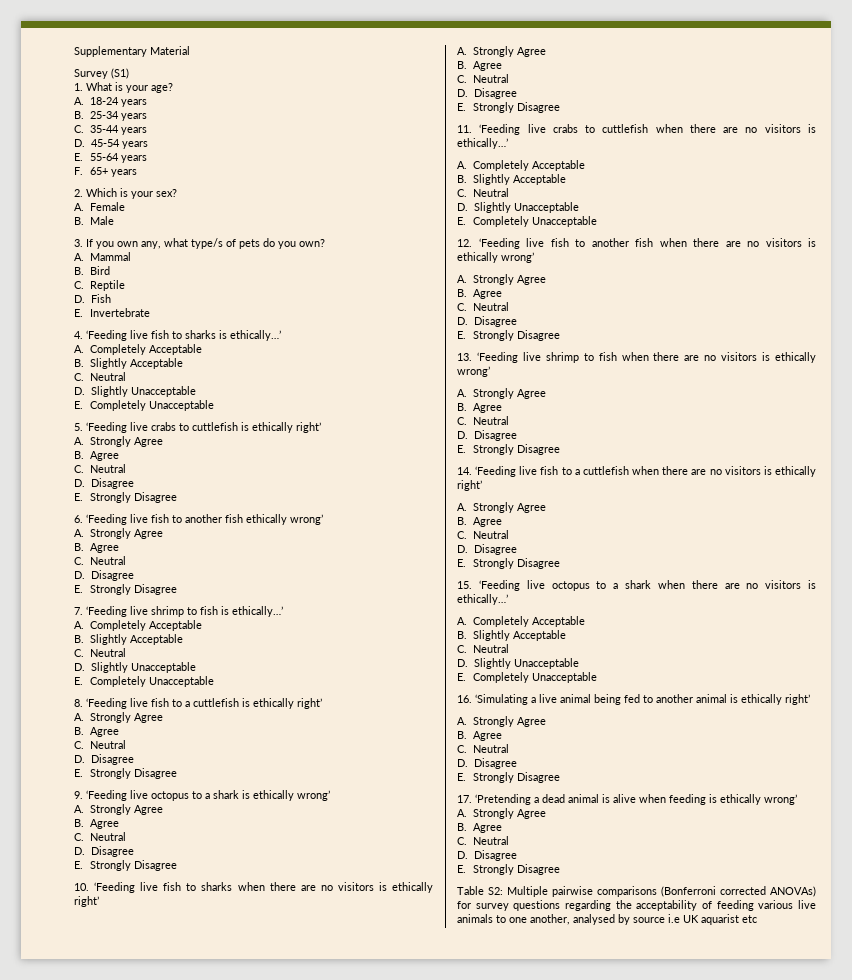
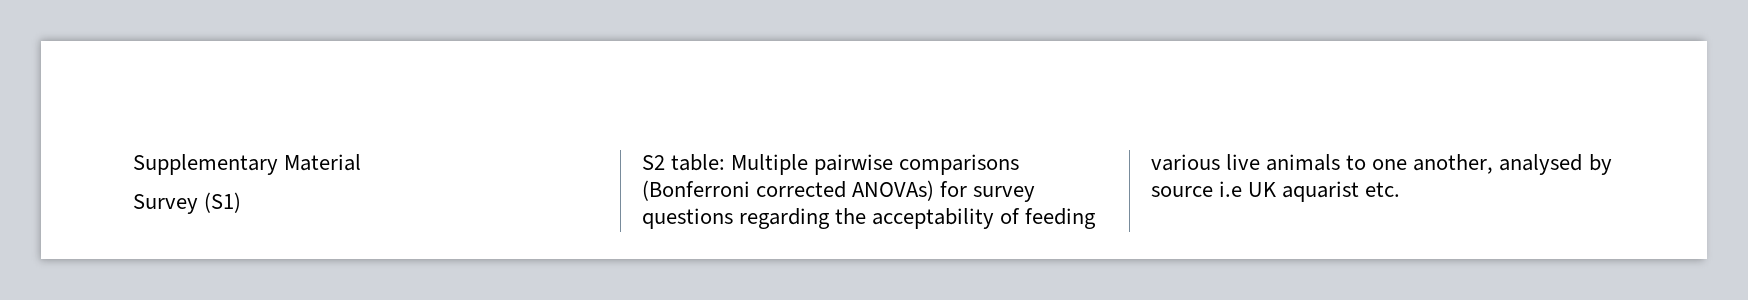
[74,82,173,93] [74,97,147,107] [74,111,147,121] [74,125,147,135] [74,139,148,149] [74,153,147,163] [74,167,137,177] [74,188,177,199] [74,202,125,211] [74,216,114,225] [74,238,325,249] [74,252,131,261] [74,266,110,275] [74,280,125,291] [74,294,111,303] [74,308,150,317] [74,330,281,341] [74,344,202,355] [74,358,183,369] [74,372,126,381] [74,386,196,397] [74,400,214,411] [74,422,321,433] [74,436,163,447] [74,451,119,461] [74,464,126,473] [74,478,134,489] [74,492,177,503] [74,514,323,525] [74,528,163,539] [74,543,119,553] [74,556,126,565] [74,570,134,581] [74,584,177,595] [74,606,283,617] [74,620,202,631] [74,634,183,645] [74,648,126,657] [74,662,196,673] [74,676,214,687] [74,698,322,709] [74,712,163,723] [74,727,119,737] [74,740,126,749] [74,754,134,765] [74,768,177,779] [74,790,330,801] [74,804,163,815] [74,819,119,829] [74,832,126,841] [74,846,134,857] [74,860,177,871] [74,882,433,893] [74,896,99,907] [457,46,546,57] [457,61,502,71] [457,74,509,83] [457,88,517,99] [457,102,560,113] [457,124,816,135] [457,138,508,149] [457,160,585,171] [457,174,566,185] [457,188,509,197] [457,202,579,213] [457,216,597,227] [457,238,816,249] [457,252,534,263] [457,274,546,285] [457,289,502,299] [457,302,509,311] [457,316,517,327] [457,330,560,341] [457,352,816,363] [457,366,490,377] [457,388,546,399] [457,403,502,413] [457,416,509,425] [457,430,517,441] [457,444,560,455] [457,466,816,477] [457,480,482,491] [457,502,546,513] [457,517,502,527] [457,530,509,539] [457,544,517,555] [457,558,560,569] [457,580,816,591] [457,594,508,605] [457,616,585,627] [457,630,566,641] [457,644,509,653] [457,658,579,669] [457,672,597,683] [457,694,810,705] [457,716,546,727] [457,731,502,741] [457,744,509,753] [457,758,517,769] [457,772,560,783] [457,794,797,805] [457,808,546,819] [457,823,502,833] [457,836,509,845] [457,850,517,861] [457,864,560,875] [457,886,503,895] 1. What is your age? // A. 18-24 years // B. 25-34 years // C. 35-44 years // D. 45-54 years // E. 55-64 years // F. 65+ years // 2. Which is your sex? // A. Female // B. Male // 3. If you own any, what type/s of pets do you own? // A. Mammal // B. Bird // C. Reptile // D. Fish // E. Invertebrate // 4. ‘Feeding live fish to sharks is ethically…’ // A. Completely Acceptable // B. Slightly Acceptable // C. Neutral // D. Slightly Unacceptable // E. Completely Unacceptable // 5. ‘Feeding live crabs to cuttlefish is ethically right’ // A. Strongly Agree // B. Agree // C. Neutral // D. Disagree // E. Strongly Disagree // 6. ‘Feeding live fish to another fish ethically wrong’ // A. Strongly Agree // B. Agree // C. Neutral // D. Disagree // E. Strongly Disagree // 7. ‘Feeding live shrimp to fish is ethically…’ // A. Completely Acceptable // B. Slightly Acceptable // C. Neutral // D. Slightly Unacceptable // E. Completely Unacceptable // 8. ‘Feeding live fish to a cuttlefish is ethically right’ // A. Strongly Agree // B. Agree // C. Neutral // D. Disagree // E. Strongly Disagree // 9. ‘Feeding live octopus to a shark is ethically wrong’ // A. Strongly Agree // B. Agree // C. Neutral // D. Disagree // E. Strongly Disagree // 10. ‘Feeding live fish to sharks when there are no visitors is ethically right’ // A. Strongly Agree // B. Agree // C. Neutral // D. Disagree // E. Strongly Disagree // 11. ‘Feeding live crabs to cuttlefish when there are no visitors is ethically…’ // A. Completely Acceptable // B. Slightly Acceptable // C. Neutral // D. Slightly Unacceptable // E. Completely Unacceptable // 12. ‘Feeding live fish to another fish when there are no visitors is ethically wrong’ // A. Strongly Agree // B. Agree // C. Neutral // D. Disagree // E. Strongly Disagree // 13. ‘Feeding live shrimp to fish when there are no visitors is ethically wrong’ // A. Strongly Agree // B. Agree // C. Neutral // D. Disagree // E. Strongly Disagree // 14. ‘Feeding live fish to a cuttlefish when there are no visitors is ethically right’ // A. Strongly Agree // B. Agree // C. Neutral // D. Disagree // E. Strongly Disagree // 15. ‘Feeding live octopus to a shark when there are no visitors is ethically…’ // A. Completely Acceptable // B. Slightly Acceptable // C. Neutral // D. Slightly Unacceptable // E. Completely Unacceptable // 16. ‘Simulating a live animal being fed to another animal is ethically right’ // A. Strongly Agree // B. Agree // C. Neutral // D. Disagree // E. Strongly Disagree // 17. ‘Pretending a dead animal is alive when feeding is ethically wrong’ // A. Strongly Agree // B. Agree // C. Neutral // D. Disagree // E. Strongly Disagree // Table S2: -> [642,154,726,171] S2 table:
[742,915,757,923] etc -> [1365,182,1401,197] etc.

